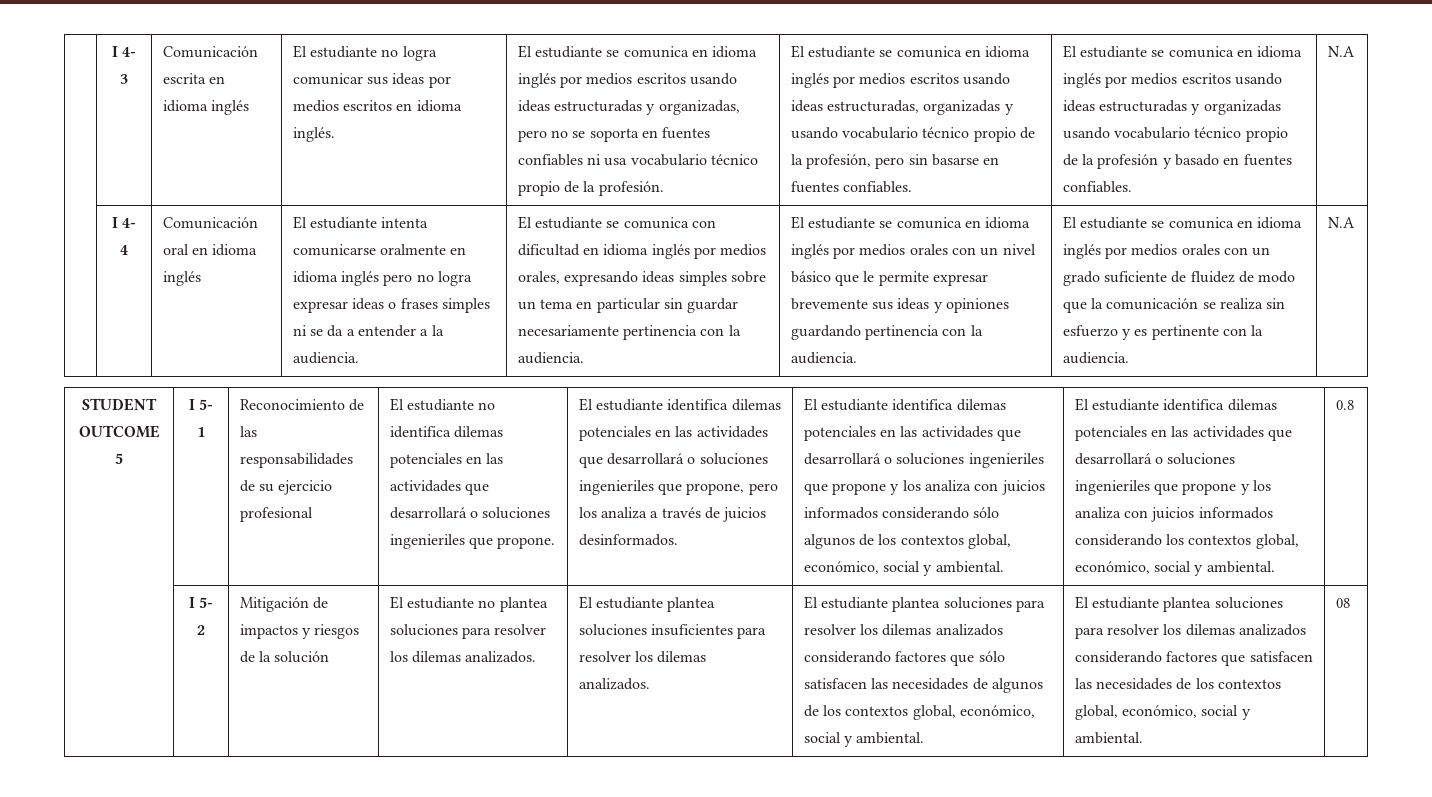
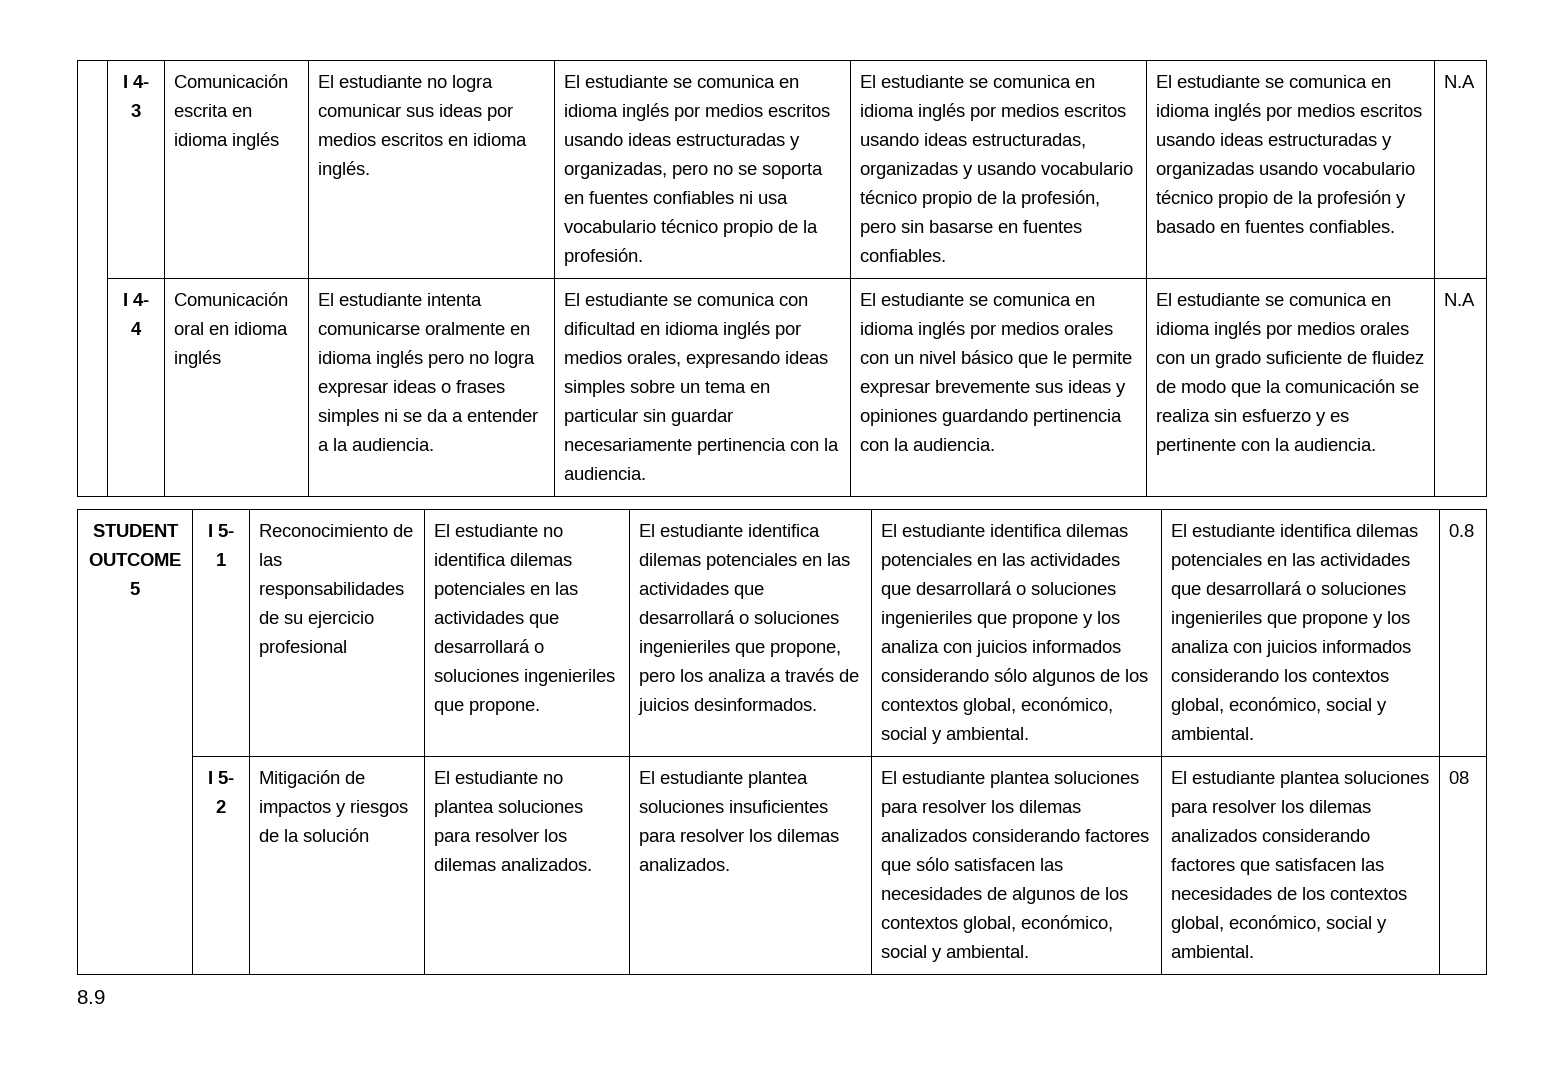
(1350, 603) none -> [77,990,105,1004] // 8.9

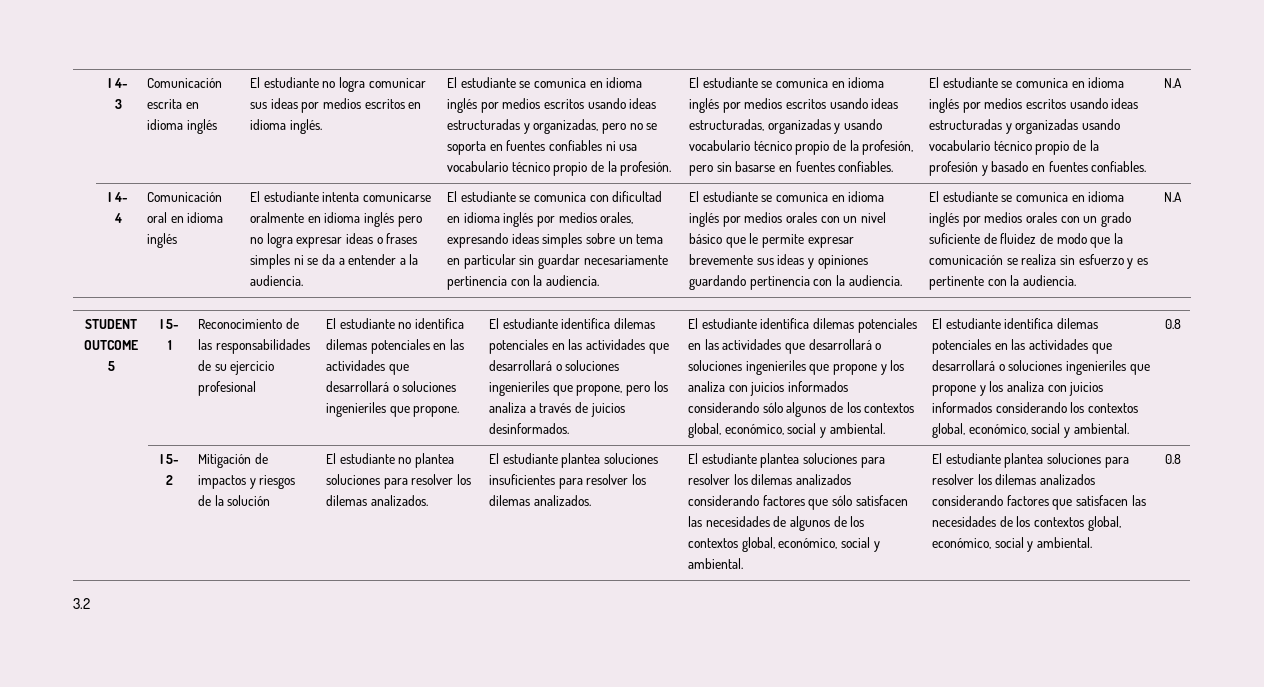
[1449,771,1470,784] [77,990,105,1004] 08 // 8.9 -> [1164,454,1181,464] [73,598,90,609] 0.8 // 3.2

